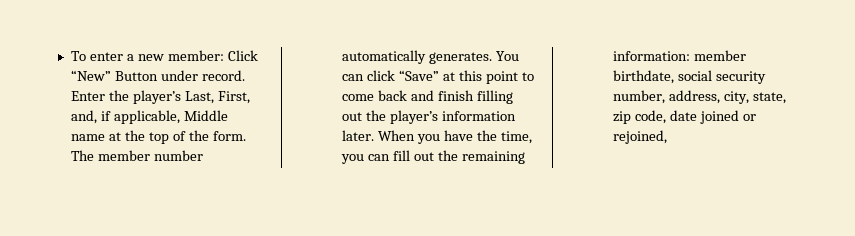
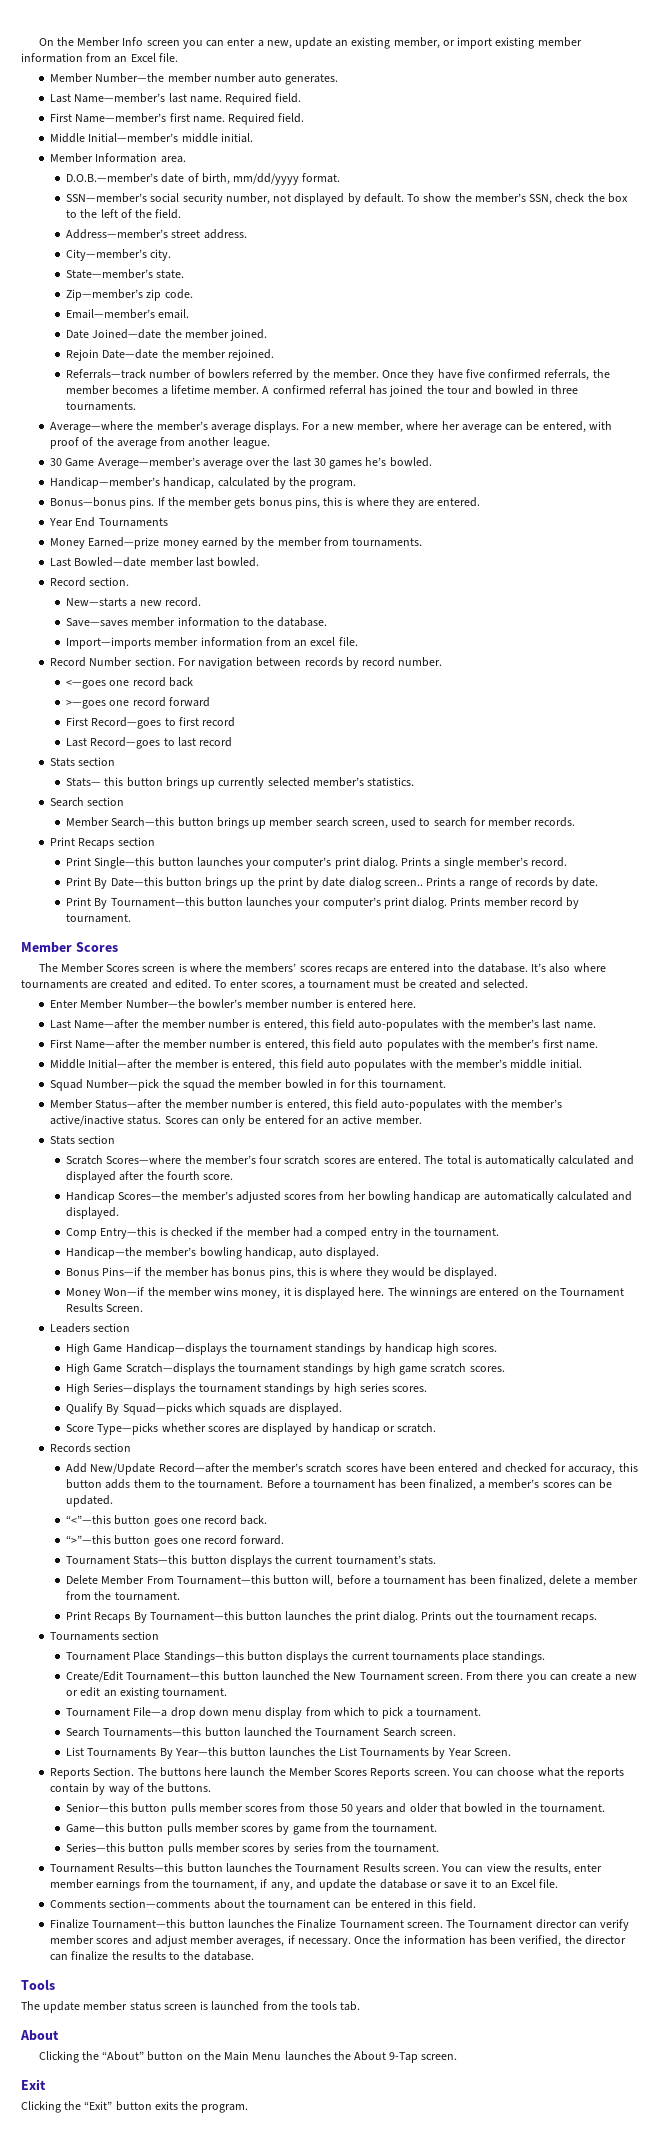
[71,50,258,61] [71,70,246,81] [71,90,251,104] [71,110,229,124] [71,130,246,144] [71,150,204,161] [342,50,427,64] To enter a new member: Click “New” Button under record. Enter the player’s Last, First, and, if applicable, Middle name at the top of the form. The member number automatically -> [38,37,582,49] [21,53,178,63] [50,73,283,83] On the Member Info screen you can enter a new, update an existing member, or import existing member information from an Excel file. // Member Number—the member number auto
[496,51,520,61] [342,70,534,84] [342,90,514,104] [342,110,517,124] [342,130,532,144] [341,150,525,164] [613,50,747,61] [613,70,767,84] [613,90,787,104] [613,110,757,124] [613,130,668,144] You can click “Save” at this point to come back and finish filling out the player’s information later. When you have the time, you can fill out the remaining information: member birthdate, social security number, address, city, state, zip code, date joined or rejoined, -> [50,93,302,105] [50,113,305,125] [50,133,253,143] [50,153,186,163] [66,173,341,185] [66,193,628,205] [66,209,182,219] [66,229,247,239] [66,249,172,261] [66,269,185,279] [66,289,193,301] [66,309,190,319] [66,329,268,341] [66,349,275,361] [66,369,610,381] [66,385,578,397] [66,402,137,411] [50,421,612,433] [50,437,270,449] [50,457,432,469] [50,477,357,489] [50,497,481,509] [49,517,168,527] [50,537,423,549] [50,557,260,567] [50,577,130,587] [66,597,201,607] [66,617,328,627] [66,637,358,649] [50,657,443,669] [66,677,193,689] [66,697,210,709] [66,717,236,729] [66,737,233,749] [50,757,116,767] [66,777,415,789] [50,797,125,807] [66,817,576,829] [50,837,155,849] [66,857,568,869] [66,877,599,889] [66,897,580,909] [66,914,132,923] [21,942,118,953] [38,963,606,975] [21,979,529,991] [50,999,417,1009] [50,1019,596,1031] [50,1039,598,1051] [50,1059,582,1071] [50,1079,446,1091] [50,1099,563,1111] [50,1115,422,1127] [50,1135,116,1145] [66,1155,634,1167] [66,1171,234,1183] [66,1191,633,1203] [66,1207,120,1219] [66,1227,500,1239] [66,1247,380,1259] [66,1267,498,1279] [66,1287,625,1299] [66,1303,144,1312] [50,1323,131,1333] [66,1343,498,1355] [66,1363,505,1375] [66,1383,428,1395] [66,1403,342,1415] [66,1423,437,1435] [50,1443,132,1453] [66,1463,638,1475] [66,1479,613,1491] [66,1495,114,1507] [66,1515,268,1527] [66,1535,285,1547] [66,1555,436,1567] [66,1575,638,1587] [66,1591,180,1601] [66,1611,598,1623] [50,1631,160,1641] [66,1651,546,1663] [66,1671,637,1683] [66,1687,228,1699] [66,1707,481,1719] [66,1727,456,1737] [66,1747,511,1759] [50,1767,625,1779] [50,1783,212,1795] [66,1803,605,1815] [66,1823,438,1835] [66,1843,440,1855] [50,1863,603,1875] [50,1879,559,1891] [50,1899,476,1909] [50,1919,630,1931] [50,1935,626,1947] [50,1951,254,1961] [21,1980,55,1990] [21,2001,361,2013] [20,2030,59,2041] [38,2051,458,2063] [21,2079,46,2090] [21,2101,249,2113] // Last Name—member’s last name. Required field. // First Name—member’s first name. Required field. // Middle Initial—member’s middle initial. // Member Information area. // D.O.B.—member’s date of birth, mm/dd/yyyy format. // SSN—member’s social security number, not displayed by default. To show the member’s SSN, check the box to the left of the field. // Address—member’s street address. // City—member’s city. // State—member’s state. // Zip—member’s zip code. // Email—member’s email. // Date Joined—date the member joined. // Rejoin Date—date the member rejoined. // Referrals—track number of bowlers referred by the member. Once they have five confirmed referrals, the member becomes a lifetime member. A confirmed referral has joined the tour and bowled in three tournaments. // Average—where the member’s average displays. For a new member, where her average can be entered, with proof of the average from another league. // 30 Game Average—member’s average over the last 30 games he’s bowled. // Handicap—member’s handicap, calculated by the program. // Bonus—bonus pins. If the member gets bonus pins, this is where they are entered. // Year End Tournaments // Money Earned—prize money earned by the member from tournaments. // Last Bowled—date member last bowled. // Record section. // New—starts a new record. // Save—saves member information to the database. // Import—imports member information from an excel file. // Record Number section. For navigation between records by record number. // <—goes one record back // >—goes one record forward // First Record—goes to first record // Last Record—goes to last record // Stats section // Stats— this button brings up currently selected member’s statistics. // Search section // Member Search—this button brings up member search screen, used to search for member records. // Print Recaps section // Print Single—this button launches your computer’s print dialog. Prints a single member’s record. // Print By Date—this button brings up the print by date dialog screen.. Prints a range of records by date. // Print By Tournament—this button launches your computer’s print dialog. Prints member record by tournament. // Member Scores // The Member Scores screen is where the members’ scores recaps are entered into the database. It’s also where tournaments are created and edited. To enter scores, a tournament must be created and selected. // Enter Member Number—the bowler’s member number is entered here. // Last Name—after the member number is entered, this field auto-populates with the member’s last name. // First Name—after the member number is entered, this field auto populates with the member’s first name. // Middle Initial—after the member is entered, this field auto populates with the member’s middle initial. // Squad Number—pick the squad the member bowled in for this tournament. // Member Status—after the member number is entered, this field auto-populates with the member’s active/inactive status. Scores can only be entered for an active member. // Stats section // Scratch Scores—where the member’s four scratch scores are entered. The total is automatically calculated and displayed after the fourth score. // Handicap Scores—the member’s adjusted scores from her bowling handicap are automatically calculated and displayed. // Comp Entry—this is checked if the member had a comped entry in the tournament. // Handicap—the member’s bowling handicap, auto displayed. // Bonus Pins—if the member has bonus pins, this is where they would be displayed. // Money Won—if the member wins money, it is displayed here. The winnings are entered on the Tournament Results Screen. // Leaders section // High Game Handicap—displays the tournament standings by handicap high scores. // High Game Scratch—displays the tournament standings by high game scratch scores. // High Series—displays the tournament standings by high series scores. // Qualify By Squad—picks which squads are displayed. // Score Type—picks whether scores are displayed by handicap or scratch. // Records section // Add New/Update Record—after the member’s scratch scores have been entered and checked for accuracy, this button adds them to the tournament. Before a tournament has been finalized, a member’s scores can be updated. // “<”—this button goes one record back. // “>”—this button goes one record forward. // Tournament Stats—this button displays the current tournament’s stats. // Delete Member From Tournament—this button will, before a tournament has been finalized, delete a member from the tournament. // Print Recaps By Tournament—this button launches the print dialog. Prints out the tournament recaps. // Tournaments section // Tournament Place Standings—this button displays the current tournaments place standings. // Create/Edit Tournament—this button launched the New Tournament screen. From there you can create a new or edit an existing tournament. // Tournament File—a drop down menu display from which to pick a tournament. // Search Tournaments—this button launched the Tournament Search screen. // List Tournaments By Year—this button launches the List Tournaments by Year Screen. // Reports Section. The buttons here launch the Member Scores Reports screen. You can choose what the reports contain by way of the buttons. // Senior—this button pulls member scores from those 50 years and older that bowled in the tournament. // Game—this button pulls member scores by game from the tournament. // Series—this button pulls member scores by series from the tournament. // Tournament Results—this button launches the Tournament Results screen. You can view the results, enter member earnings from the tournament, if any, and update the database or save it to an Excel file. // Comments section—comments about the tournament can be entered in this field. // Finalize Tournament—this button launches the Finalize Tournament screen. The Tournament director can verify member scores and adjust member averages, if necessary. Once the information has been verified, the director can finalize the results to the database. // Tools // The update member status screen is launched from the tools tab. // About // Clicking the “About” button on the Main Menu launches the About 9-Tap screen. // Exit // Clicking the “Exit” button exits the program.

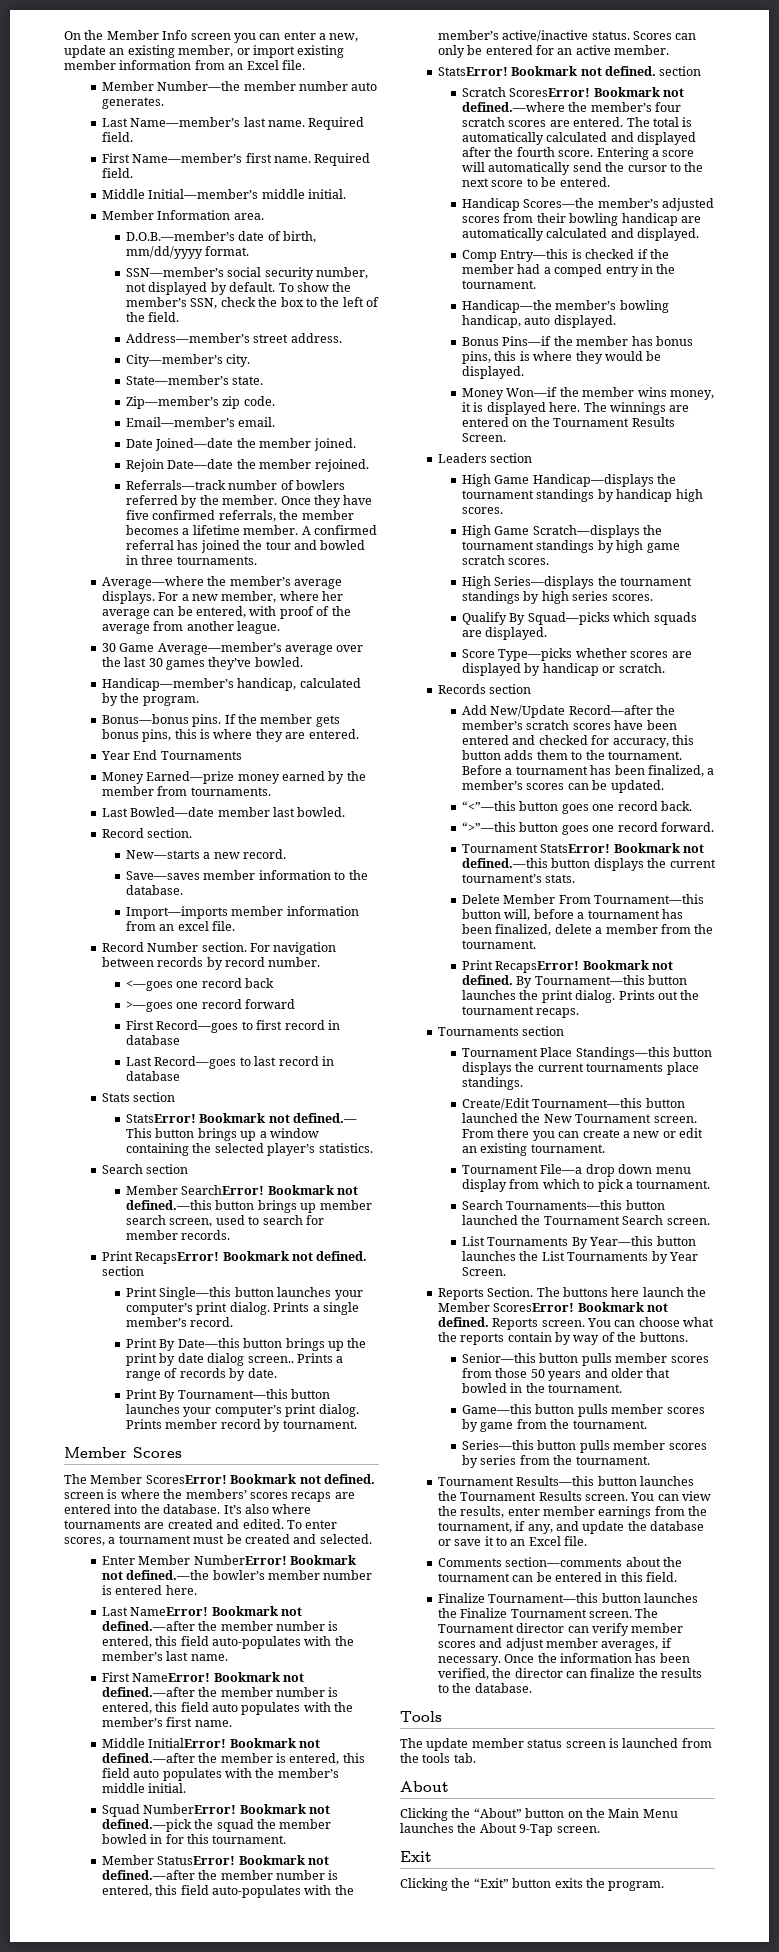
[365,457,387,466] he’s -> [208,657,252,670] they’ve
(236, 722) none -> [327,1020,340,1030] [126,1035,181,1045] in database
[50,757,116,767] [66,777,364,789] // Stats section // Stats— this button brings up currently selected member’s -> [321,1056,334,1066] [126,1071,181,1081] [101,1092,176,1102] [126,1113,358,1123] [126,1128,319,1141] [126,1143,316,1156] in database // Stats section // StatsError! Bookmark not defined.— This button brings up a window containing the selected player’s
[111,817,175,827] Search—this -> [181,1185,359,1195] [126,1200,213,1210] SearchError! Bookmark not defined.—this
[78,838,115,849] Recaps -> [135,1251,368,1264] RecapsError! Bookmark not defined.
[106,964,140,972] Scores -> [145,1474,375,1484] ScoresError! Bookmark not defined.
[125,999,195,1009] Number—the -> [193,1555,357,1565] [101,1570,210,1580] NumberError! Bookmark not defined.—the
[74,1019,140,1029] Name—after -> [130,1606,303,1616] [101,1621,195,1631] NameError! Bookmark not defined.—after
[75,1039,141,1049] Name—after -> [132,1672,305,1682] [101,1687,195,1697] NameError! Bookmark not defined.—after
[88,1059,153,1069] Initial—after -> [148,1738,321,1748] [101,1753,195,1763] InitialError! Bookmark not defined.—after
[86,1079,160,1091] Number—pick -> [143,1804,331,1814] [101,1819,192,1832] NumberError! Bookmark not defined.—pick
[95,1099,163,1109] Status—after -> [157,1855,330,1865] [101,1870,195,1880] StatusError! Bookmark not defined.—after
[50,1135,116,1145] [66,1155,182,1165] Stats section // Scratch Scores—where -> [437,66,702,76] [462,87,685,97] [462,102,566,112] StatsError! Bookmark not defined. section // Scratch ScoresError! Bookmark not defined.—where
(234, 1177) none -> [596,147,695,160] [462,162,704,175] [462,177,610,187] Entering a score will automatically send the cursor to the next score to be entered.
[347,1191,366,1200] her -> [536,213,566,223] their
[133,1555,188,1565] Stats—this -> [540,843,705,853] [462,858,549,868] StatsError! Bookmark not defined.—this
[94,1612,131,1623] Recaps -> [495,960,674,973] [462,975,514,985] RecapsError! Bookmark not defined.
[334,1768,368,1776] Scores -> [493,1302,669,1312] [437,1317,489,1327] ScoresError! Bookmark not defined.

